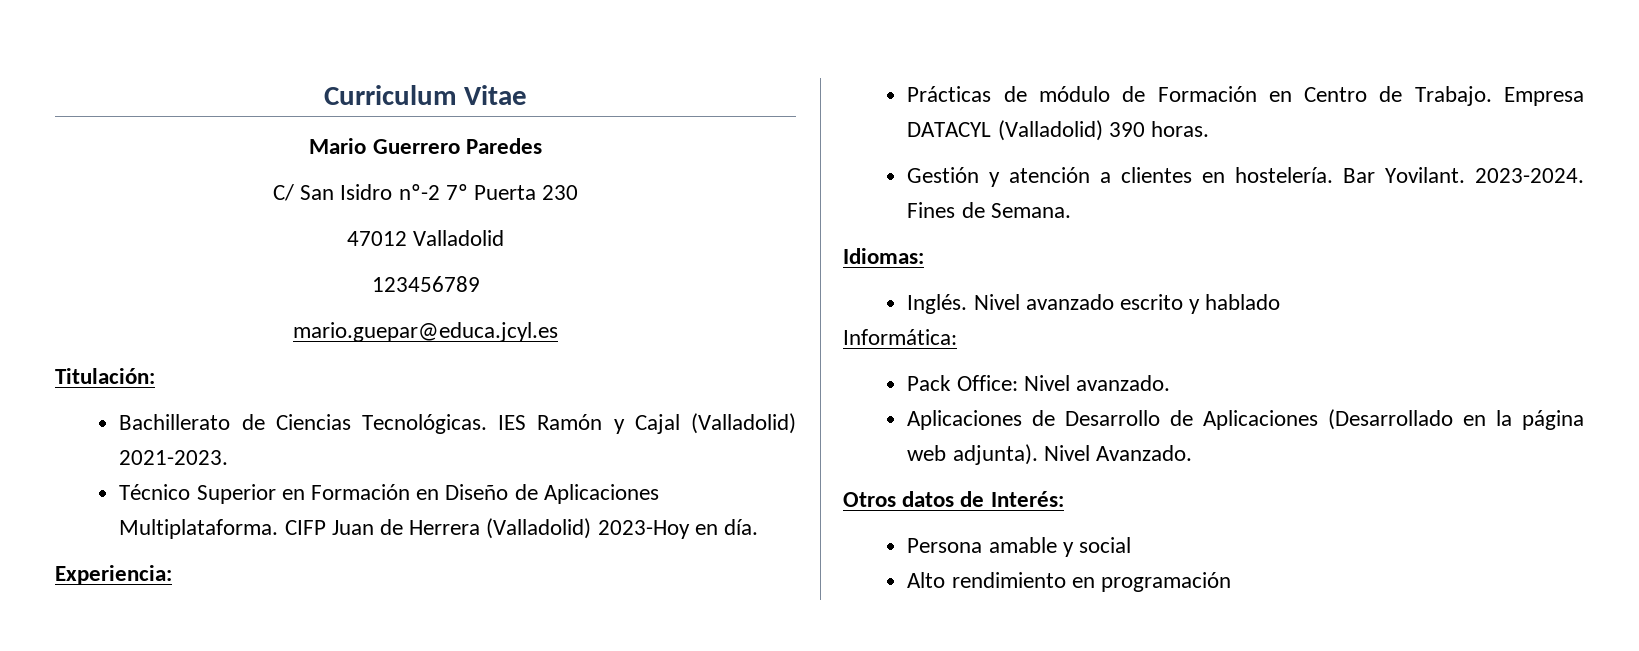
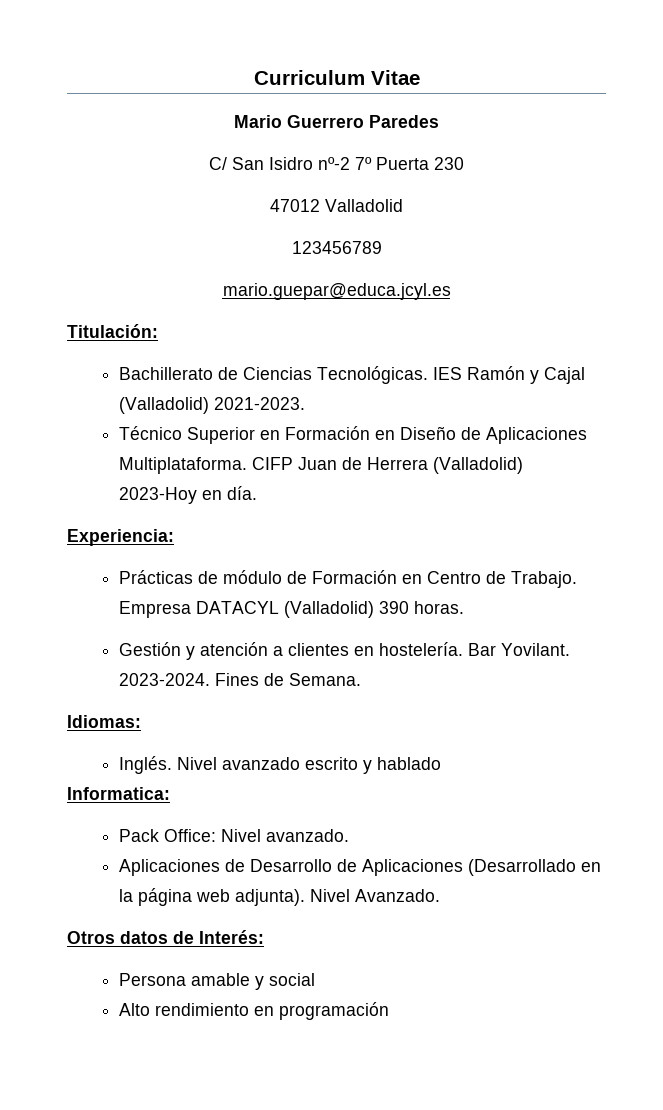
[843,329,957,345] Informática: -> [67,787,170,800] Informatica:

